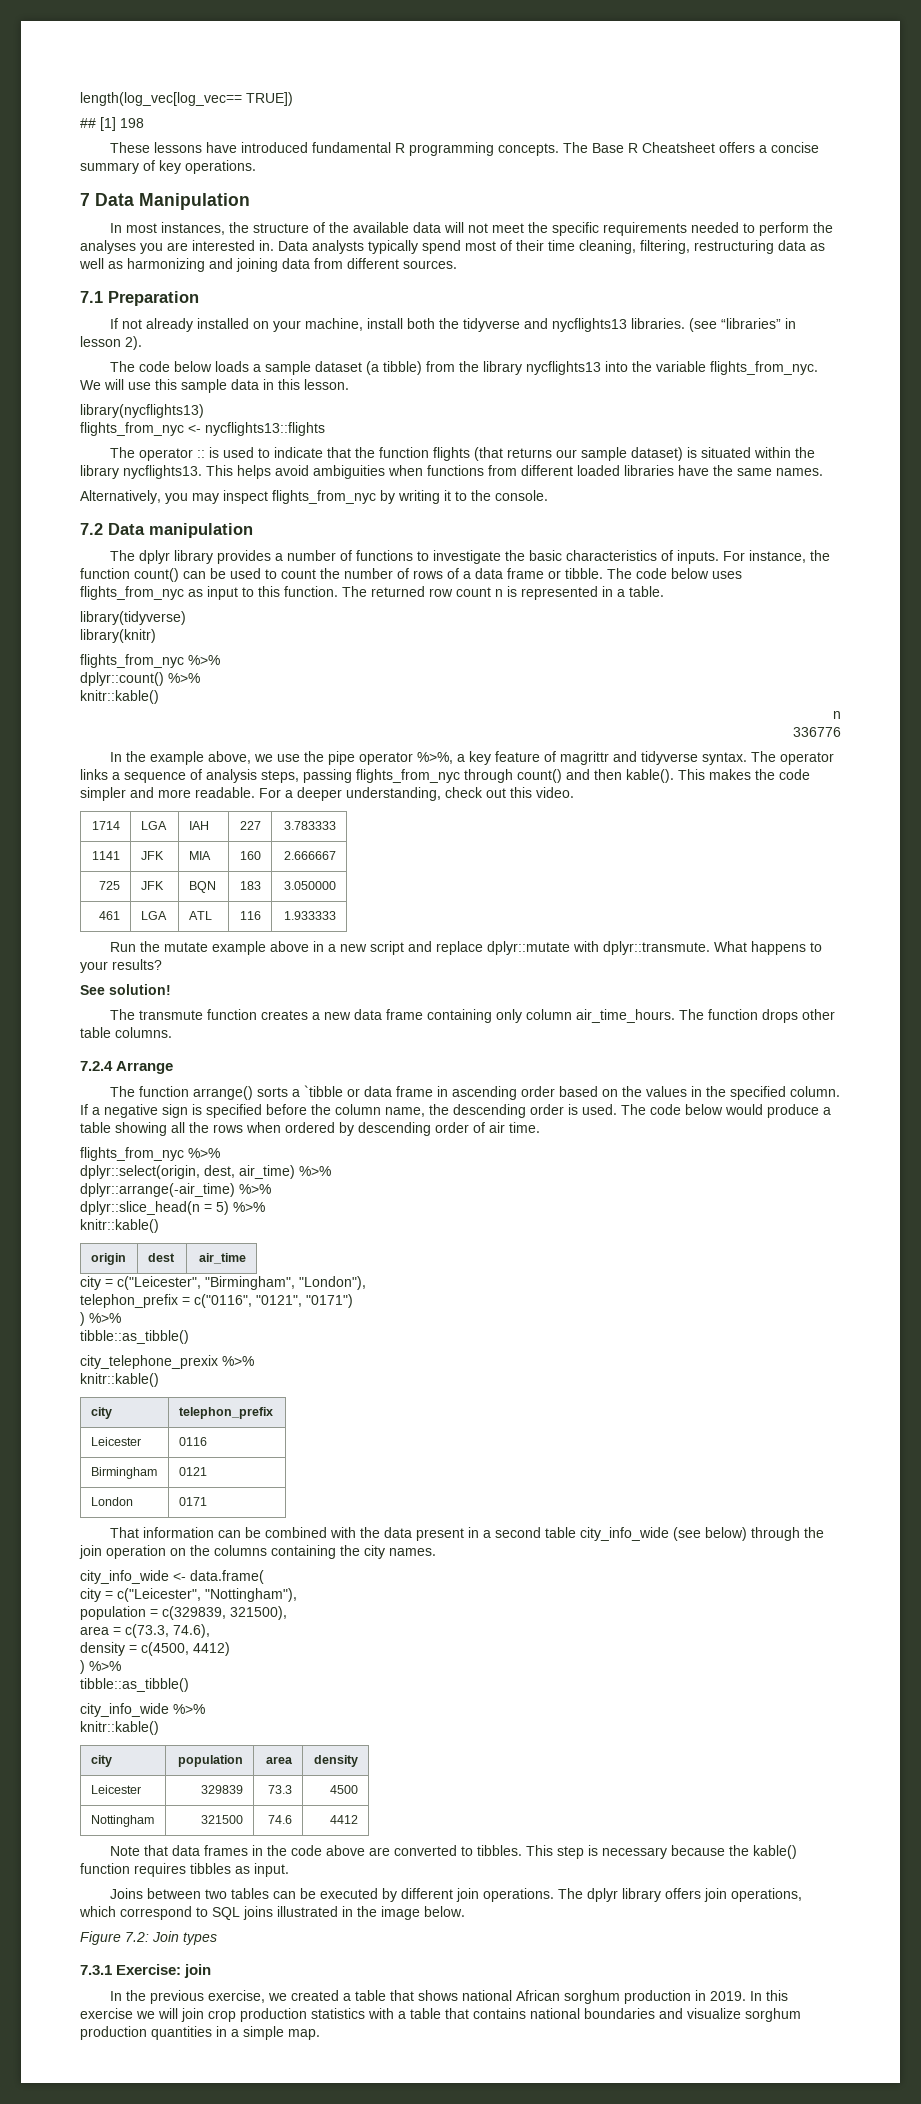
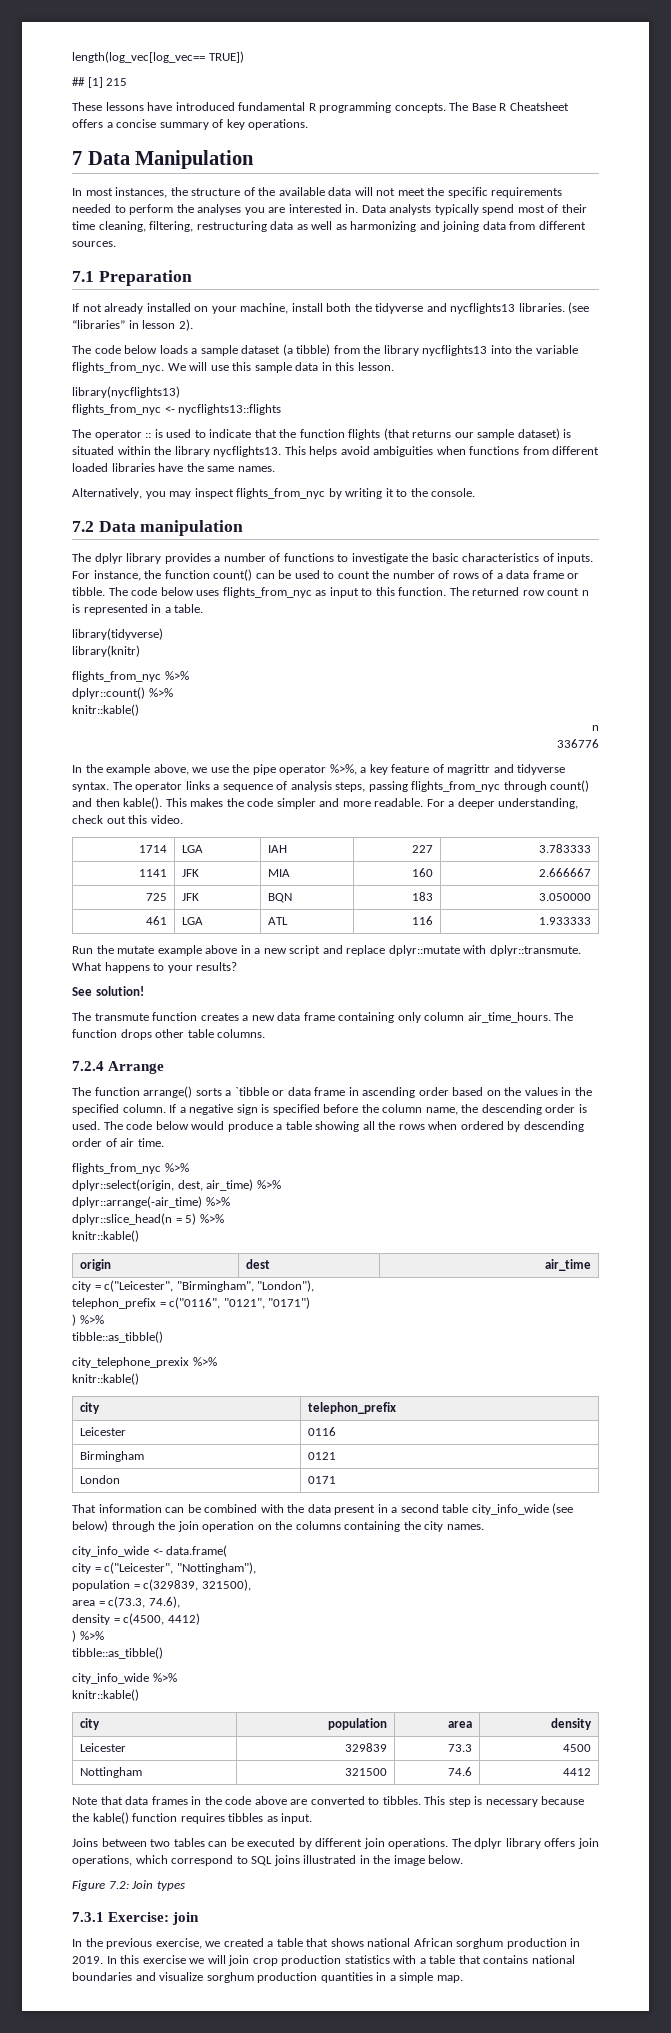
[120,118,144,128] 198 -> [106,78,128,86] 215

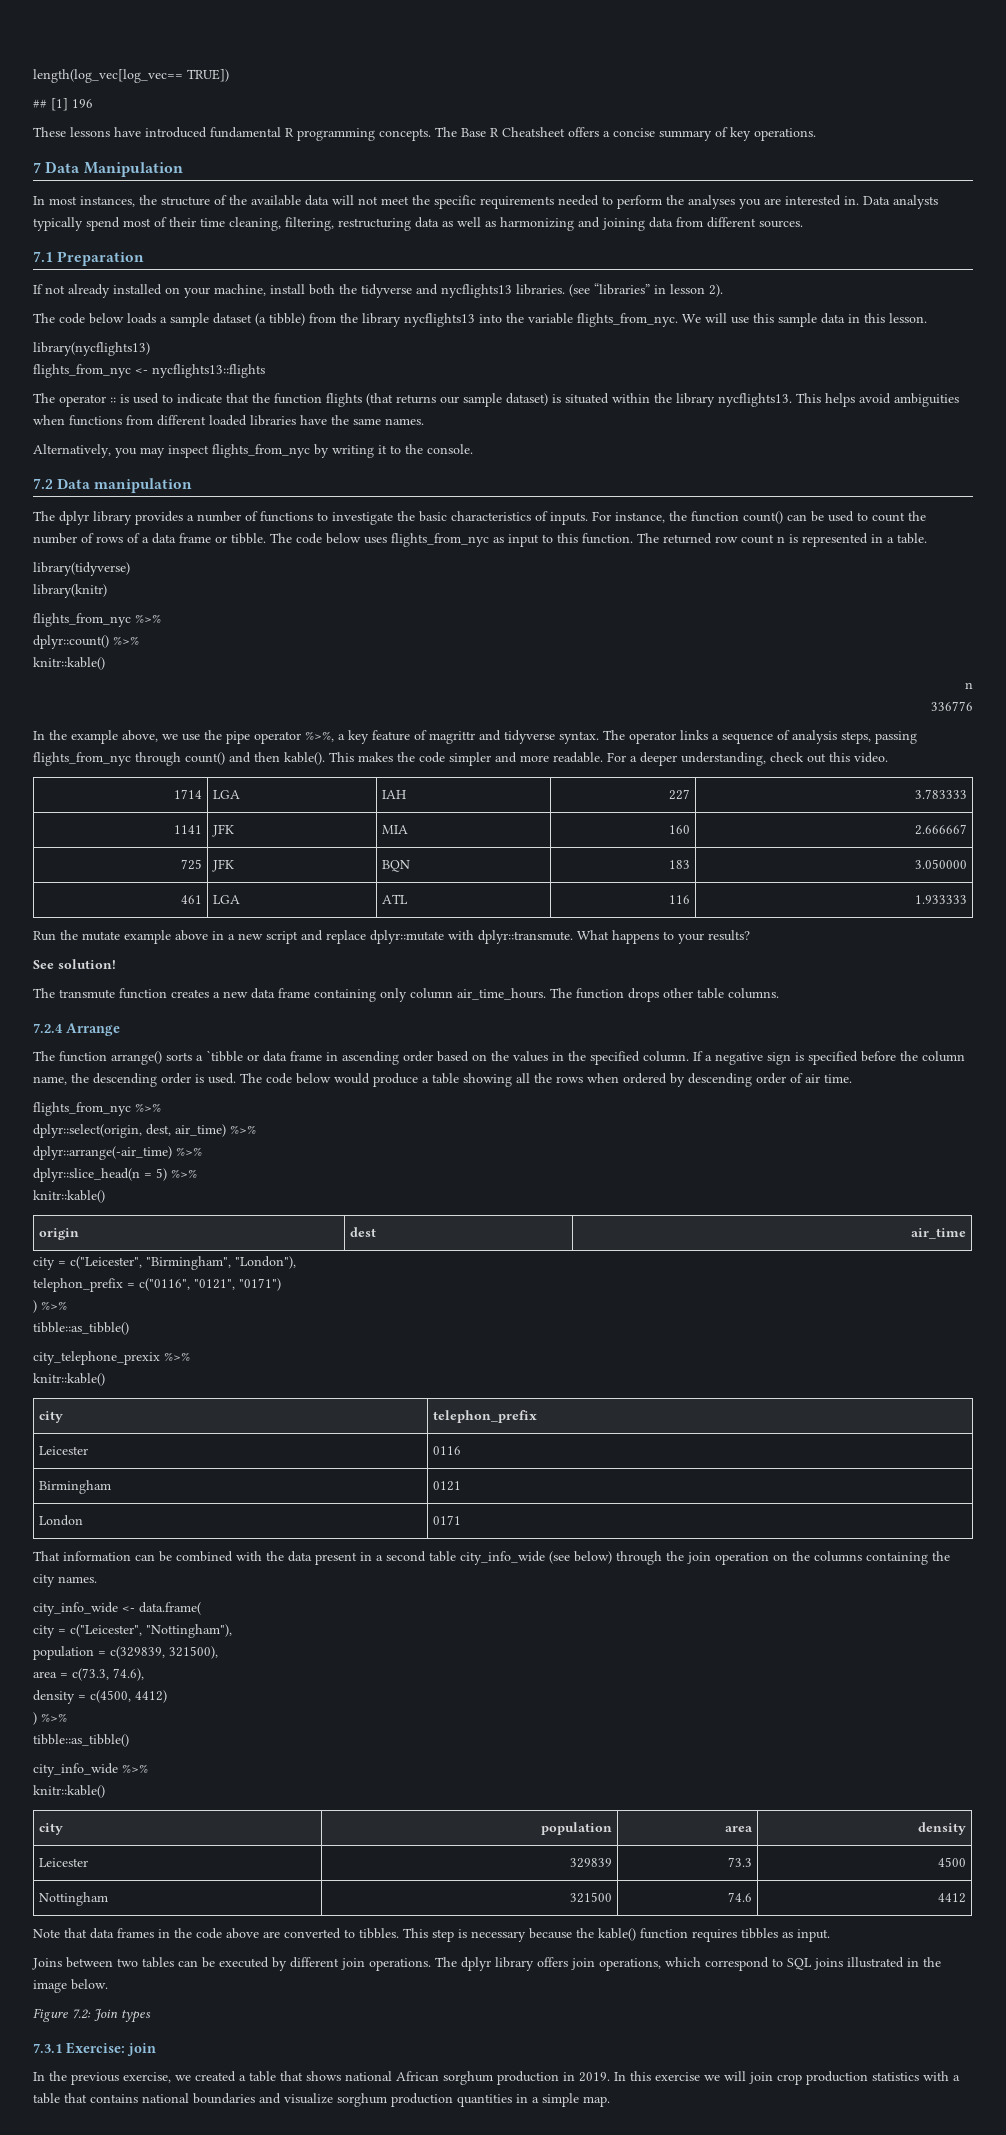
[106,78,128,86] 215 -> [72,99,93,108] 196

